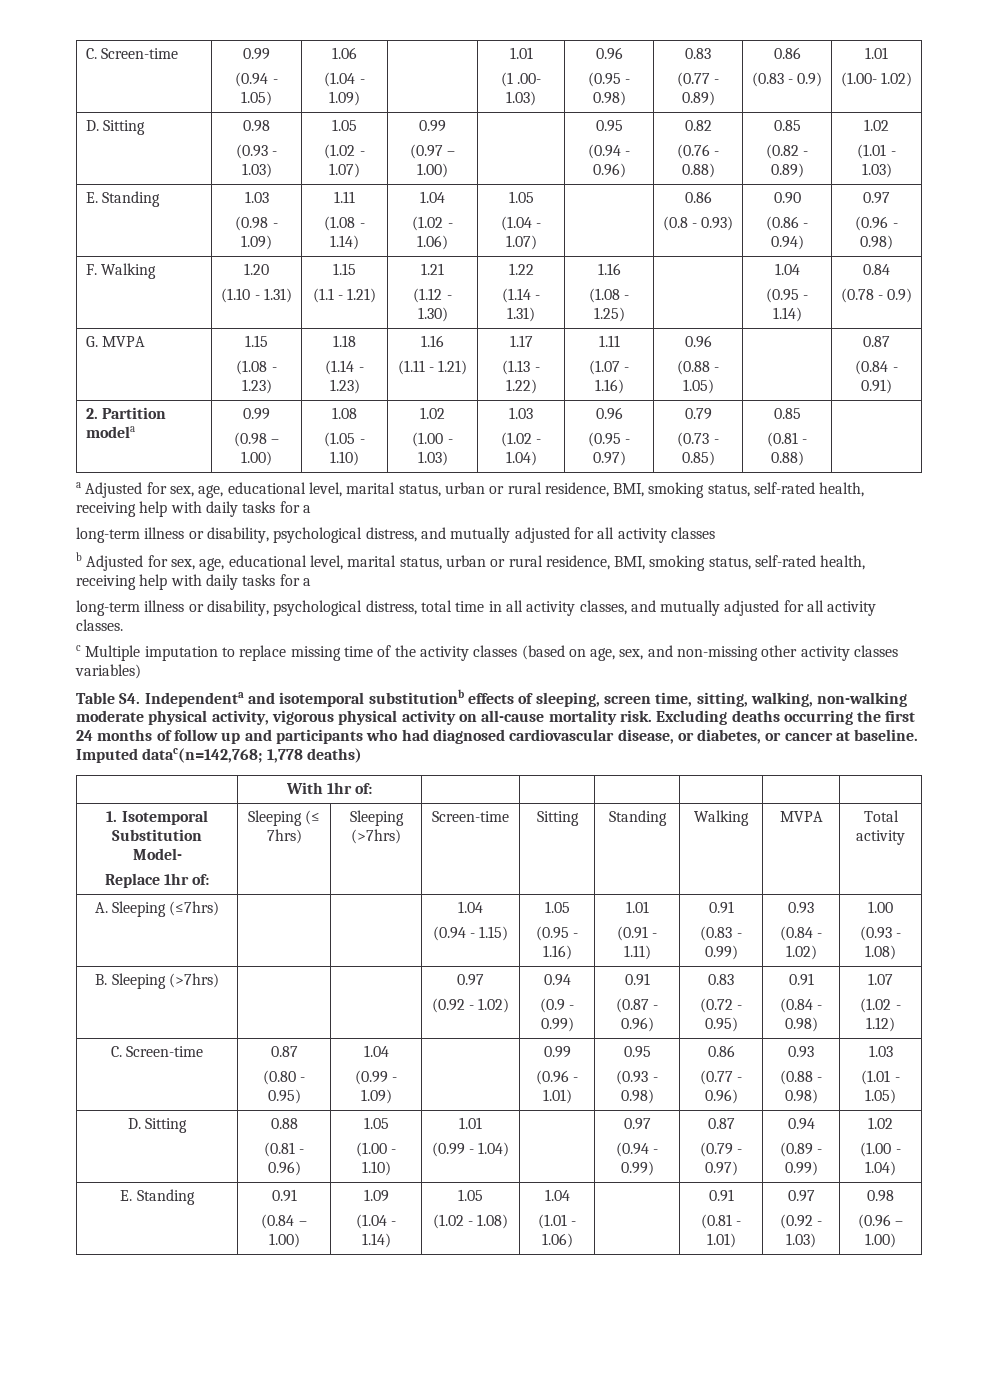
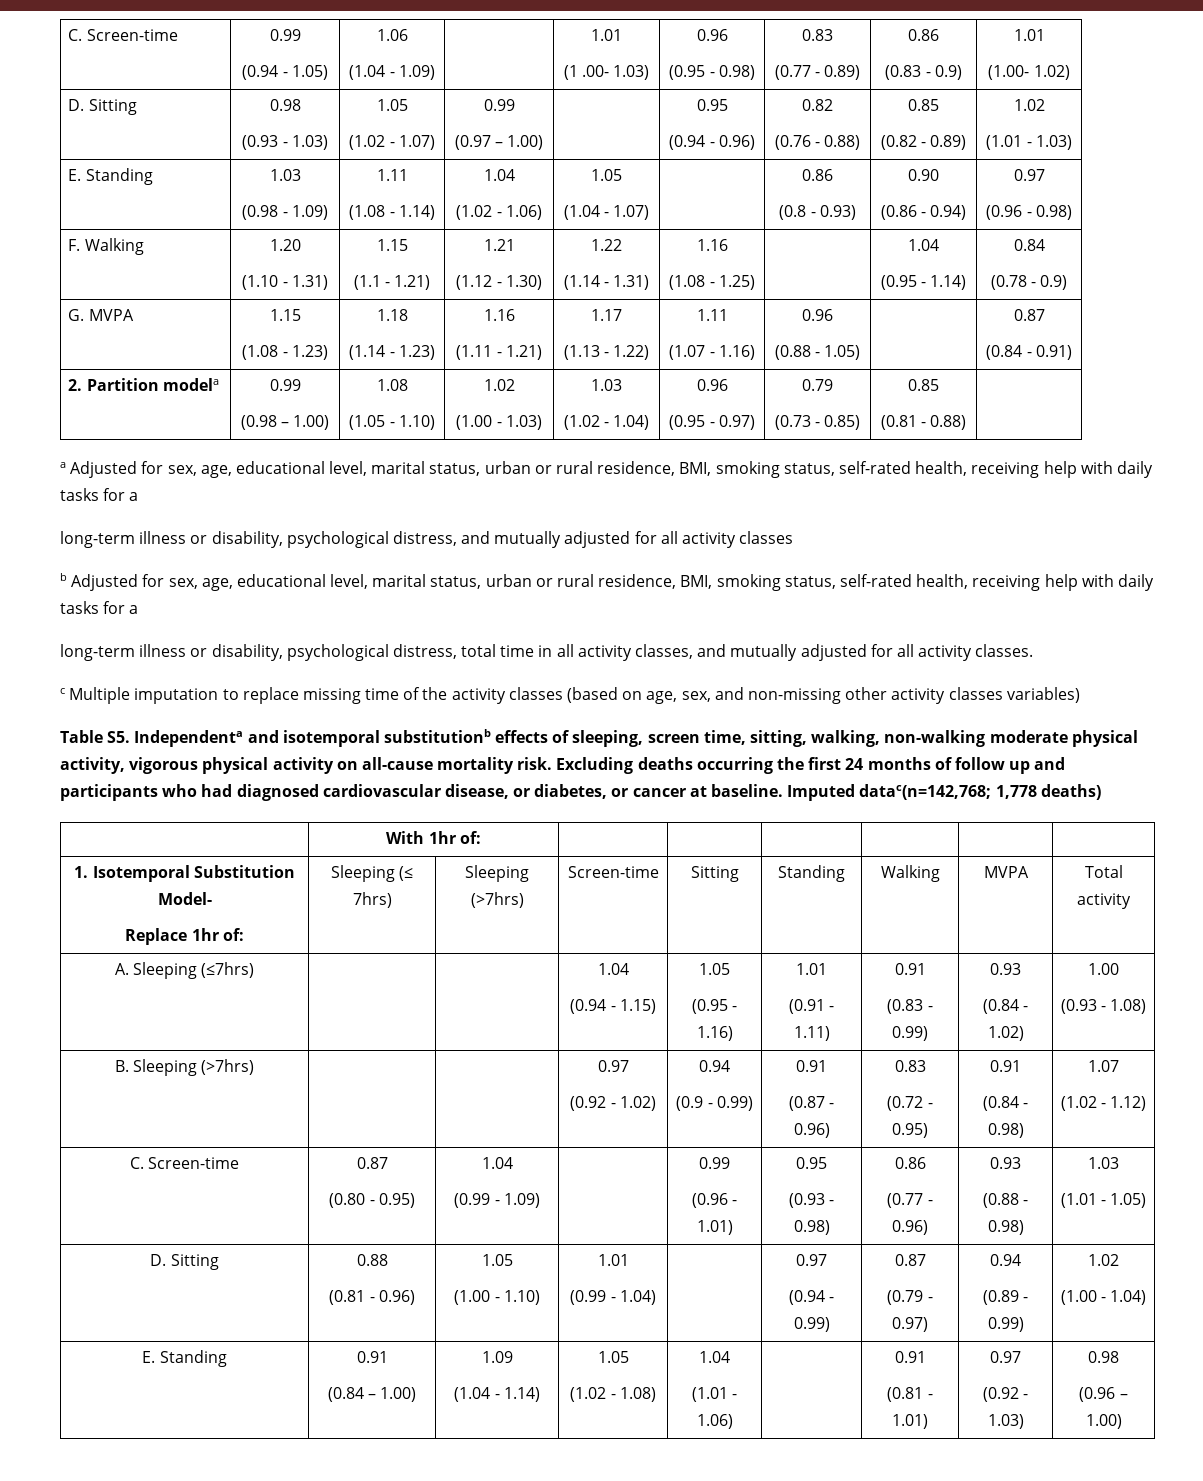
[119,693,141,704] S4. -> [107,731,131,743] S5.

